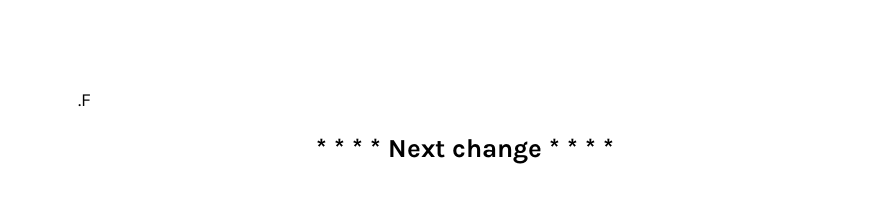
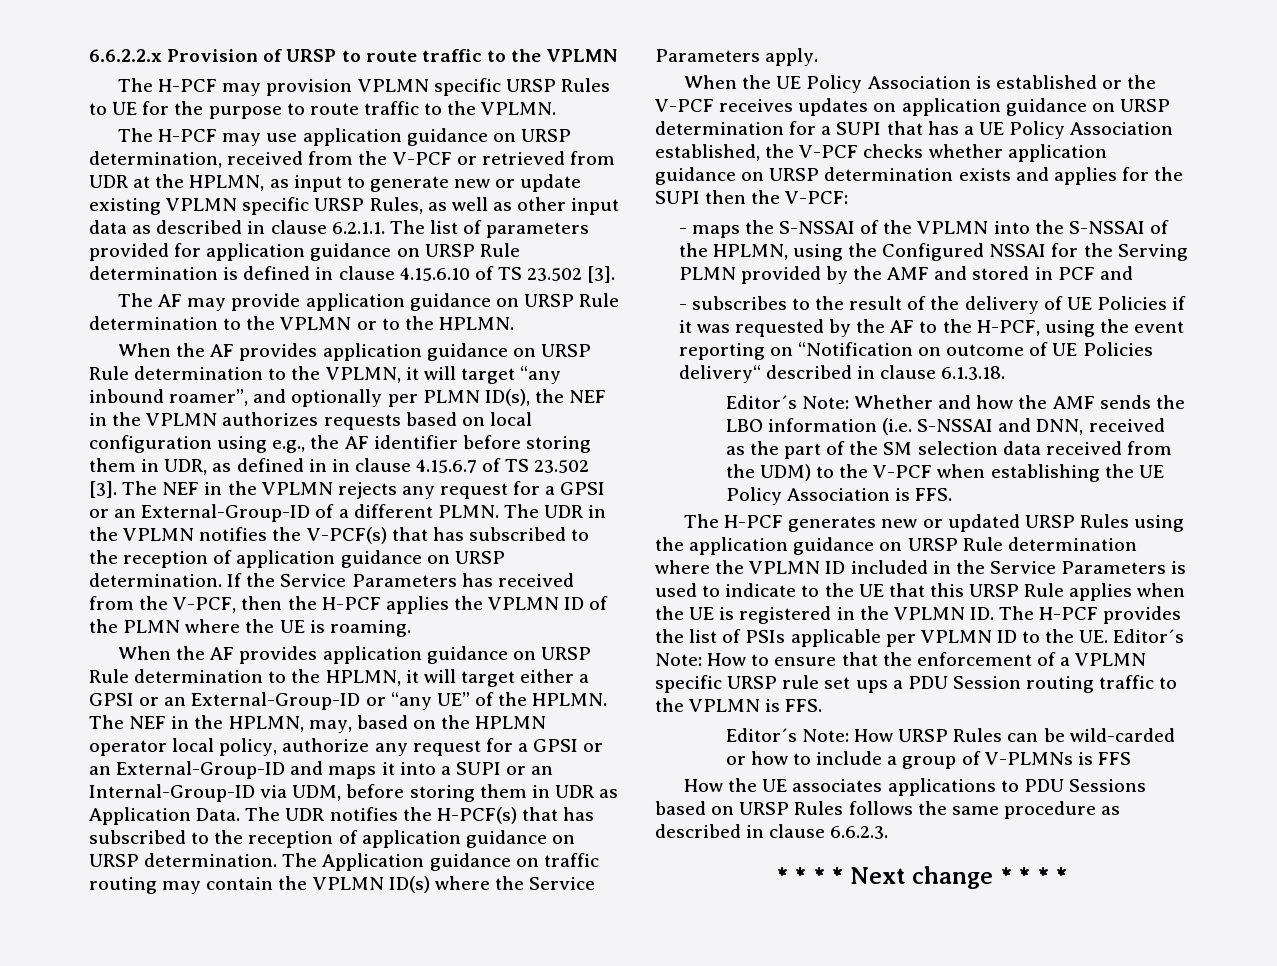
[78,94,91,107] .F -> [89,49,618,62] [118,78,610,96] [89,101,557,119] [118,128,571,146] [89,151,615,168] [89,174,582,192] [89,197,620,215] [89,220,590,238] [89,243,520,261] [89,266,616,283] [118,293,620,311] [89,316,514,330] [118,343,591,361] [89,366,562,384] [89,389,607,407] [89,412,532,430] [89,435,591,453] [89,458,590,475] [89,481,606,499] [89,504,607,522] [89,527,590,544] [89,550,505,568] [89,573,574,587] [89,596,609,614] [89,619,411,637] [118,646,591,664] [89,669,590,687] [89,692,608,710] [89,715,547,733] [89,738,604,756] [89,761,554,779] [89,784,619,802] [89,807,595,825] [89,830,575,848] [89,853,599,871] [89,876,596,894] [655,48,819,66] [684,75,1157,93] [655,98,1170,116] [655,121,1174,139] [655,144,1107,162] [655,167,1184,185] [655,190,849,204] [678,220,1169,238] [678,243,1188,261] [678,266,1133,284] [678,296,1187,314] [678,319,1185,337] [678,342,1153,360] [678,365,1006,383] [725,395,1185,409] [725,418,1165,435] [725,441,1172,459] [725,464,1164,482] [725,487,953,505] [684,514,1185,532] [655,537,1137,555] [655,560,1187,574] [655,583,1186,601] [655,606,1182,624] [655,629,1185,647] [655,652,1147,666] [655,675,1178,693] [655,698,823,712] [725,728,1175,742] [725,751,1131,769] [684,778,1146,796] [655,801,1121,819] [655,824,889,839] 6.6.2.2.x Provision of URSP to route traffic to the VPLMN // The H-PCF may provision VPLMN specific URSP Rules to UE for the purpose to route traffic to the VPLMN. // The H-PCF may use application guidance on URSP determination, received from the V-PCF or retrieved from UDR at the HPLMN, as input to generate new or update existing VPLMN specific URSP Rules, as well as other input data as described in clause 6.2.1.1. The list of parameters provided for application guidance on URSP Rule determination is defined in clause 4.15.6.10 of TS 23.502 [3]. // The AF may provide application guidance on URSP Rule determination to the VPLMN or to the HPLMN. // When the AF provides application guidance on URSP Rule determination to the VPLMN, it will target “any inbound roamer”, and optionally per PLMN ID(s), the NEF in the VPLMN authorizes requests based on local configuration using e.g., the AF identifier before storing them in UDR, as defined in in clause 4.15.6.7 of TS 23.502 [3]. The NEF in the VPLMN rejects any request for a GPSI or an External-Group-ID of a different PLMN. The UDR in the VPLMN notifies the V-PCF(s) that has subscribed to the reception of application guidance on URSP determination. If the Service Parameters has received from the V-PCF, then the H-PCF applies the VPLMN ID of the PLMN where the UE is roaming. // When the AF provides application guidance on URSP Rule determination to the HPLMN, it will target either a GPSI or an External-Group-ID or “any UE” of the HPLMN. The NEF in the HPLMN, may, based on the HPLMN operator local policy, authorize any request for a GPSI or an External-Group-ID and maps it into a SUPI or an Internal-Group-ID via UDM, before storing them in UDR as Application Data. The UDR notifies the H-PCF(s) that has subscribed to the reception of application guidance on URSP determination. The Application guidance on traffic routing may contain the VPLMN ID(s) where the Service Parameters apply. // When the UE Policy Association is established or the V-PCF receives updates on application guidance on URSP determination for a SUPI that has a UE Policy Association established, the V-PCF checks whether application guidance on URSP determination exists and applies for the SUPI then the V-PCF: // - maps the S-NSSAI of the VPLMN into the S-NSSAI of the HPLMN, using the Configured NSSAI for the Serving PLMN provided by the AMF and stored in PCF and // - subscribes to the result of the delivery of UE Policies if it was requested by the AF to the H-PCF, using the event reporting on “Notification on outcome of UE Policies delivery“ described in clause 6.1.3.18. // Editor´s Note: Whether and how the AMF sends the LBO information (i.e. S-NSSAI and DNN, received as the part of the SM selection data received from the UDM) to the V-PCF when establishing the UE Policy Association is FFS. // The H-PCF generates new or updated URSP Rules using the application guidance on URSP Rule determination where the VPLMN ID included in the Service Parameters is used to indicate to the UE that this URSP Rule applies when the UE is registered in the VPLMN ID. The H-PCF provides the list of PSIs applicable per VPLMN ID to the UE. Editor´s Note: How to ensure that the enforcement of a VPLMN specific URSP rule set ups a PDU Session routing traffic to the VPLMN is FFS. // Editor´s Note: How URSP Rules can be wild-carded or how to include a group of V-PLMNs is FFS // How the UE associates applications to PDU Sessions based on URSP Rules follows the same procedure as described in clause 6.6.2.3.

